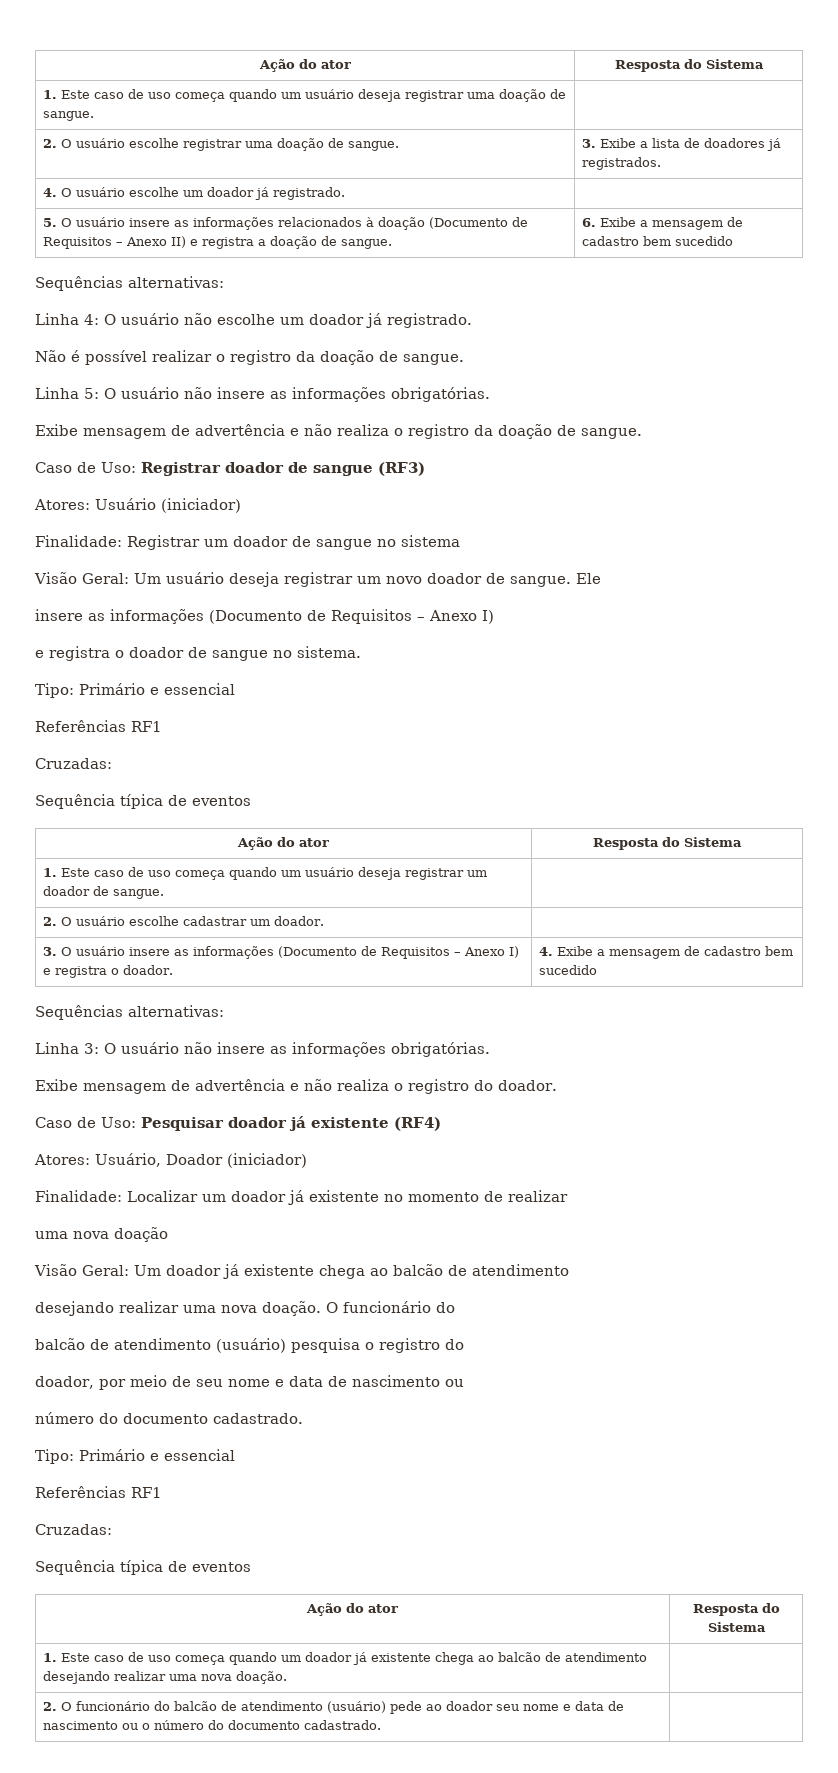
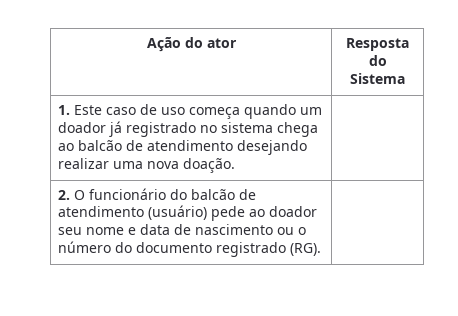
[258,59,351,72] [614,59,764,72] [42,89,566,102] [42,111,94,121] [42,138,399,151] [581,138,781,151] [581,157,661,170] [42,187,345,200] [42,217,528,230] [42,236,392,249] [581,217,743,230] [581,236,733,246] [35,276,224,291] [35,313,472,328] [35,350,464,365] [35,387,490,402] [35,424,642,439] [35,462,425,476] [34,498,241,513] [35,535,460,550] [34,572,601,587] [35,609,494,624] [35,646,361,661] [35,683,235,698] [35,720,162,732] [35,758,112,769] [35,794,251,809] [237,837,329,850] [593,837,742,850] [42,867,487,880] [42,886,164,899] [42,916,324,926] [42,946,519,959] [42,965,173,978] [538,946,793,959] [538,965,597,975] [35,1005,224,1020] [35,1042,490,1057] [35,1079,557,1094] [35,1116,441,1131] [34,1153,307,1168] [35,1190,568,1205] [35,1227,168,1242] [34,1264,569,1279] [35,1301,455,1316] [35,1338,464,1353] [35,1375,464,1390] [35,1412,303,1424] [35,1449,235,1464] [35,1486,162,1498] [35,1524,112,1535] [35,1560,251,1575] [306,1603,398,1616] [692,1603,780,1616] [707,1622,766,1632] Ação do ator | Resposta do Sistema // 1. Este caso de uso começa quando um usuário deseja registrar uma doação de sangue. | // 2. O usuário escolhe registrar uma doação de sangue. | 3. Exibe a lista de doadores já registrados. // 4. O usuário escolhe um doador já registrado. | // 5. O usuário insere as informações relacionados à doação (Documento de Requisitos – Anexo II) e registra a doação de sangue. | 6. Exibe a mensagem de cadastro bem sucedido // Sequências alternativas: // Linha 4: O usuário não escolhe um doador já registrado. // Não é possível realizar o registro da doação de sangue. // Linha 5: O usuário não insere as informações obrigatórias. // Exibe mensagem de advertência e não realiza o registro da doação de sangue. // Caso de Uso: Registrar doador de sangue (RF3) // Atores: Usuário (iniciador) // Finalidade: Registrar um doador de sangue no sistema // Visão Geral: Um usuário deseja registrar um novo doador de sangue. Ele // insere as informações (Documento de Requisitos – Anexo I) // e registra o doador de sangue no sistema. // Tipo: Primário e essencial // Referências RF1 // Cruzadas: // Sequência típica de eventos // Ação do ator | Resposta do Sistema // 1. Este caso de uso começa quando um usuário deseja registrar um doador de sangue. | // 2. O usuário escolhe cadastrar um doador. | // 3. O usuário insere as informações (Documento de Requisitos – Anexo I) e registra o doador. | 4. Exibe a mensagem de cadastro bem sucedido // Sequências alternativas: // Linha 3: O usuário não insere as informações obrigatórias. // Exibe mensagem de advertência e não realiza o registro do doador. // Caso de Uso: Pesquisar doador já existente (RF4) // Atores: Usuário, Doador (iniciador) // Finalidade: Localizar um doador já existente no momento de realizar // uma nova doação // Visão Geral: Um doador já existente chega ao balcão de atendimento // desejando realizar uma nova doação. O funcionário do // balcão de atendimento (usuário) pesquisa o registro do // doador, por meio de seu nome e data de nascimento ou // número do documento cadastrado. // Tipo: Primário e essencial // Referências RF1 // Cruzadas: // Sequência típica de eventos // Ação do ator | Resposta do Sistema -> [146,37,237,52] [346,38,409,51] [368,55,387,66] [350,73,405,84] Ação do ator | Resposta do Sistema
[370,1653,431,1662] existente -> [126,122,274,137] registrado no sistema
[303,1720,381,1730] cadastrado. -> [216,242,322,257] registrado (RG).

